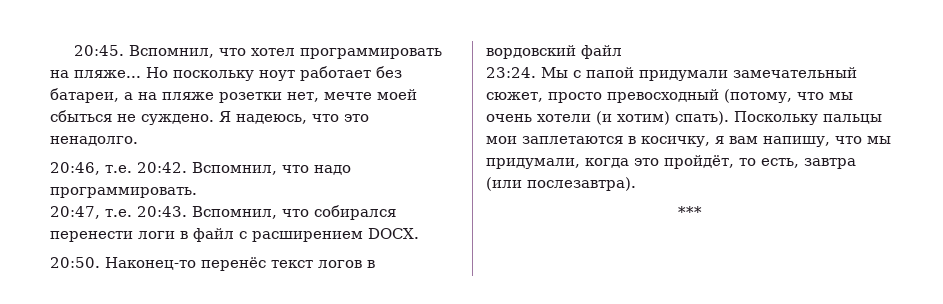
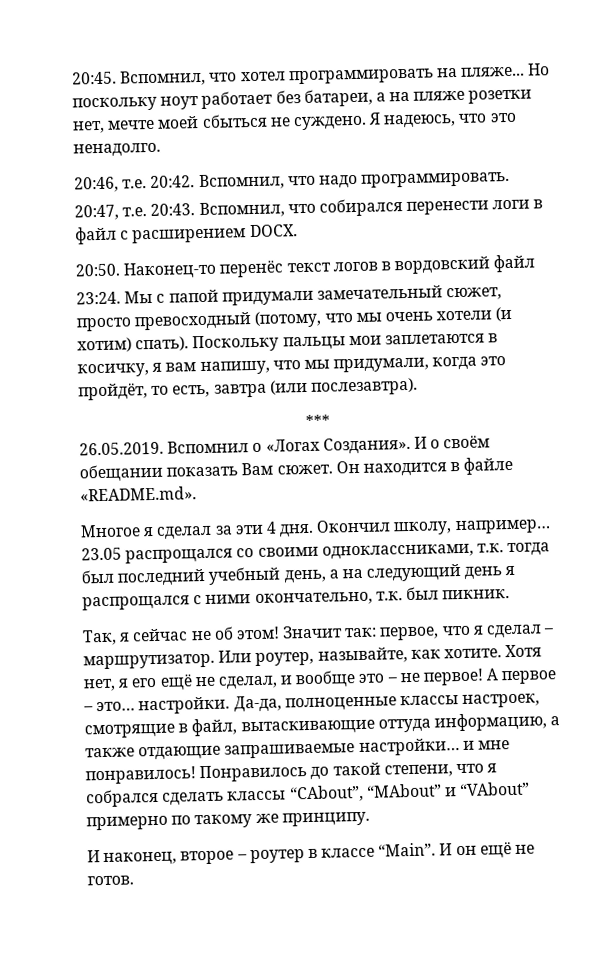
(702, 211) none -> [79,435,491,456] [79,456,514,483] [80,486,197,502] [80,519,551,540] [81,542,551,564] [81,563,516,587] [82,586,511,611] [82,624,555,646] [83,644,543,670] [83,668,558,692] [83,693,541,715] [84,712,561,739] [85,738,510,761] [85,762,498,785] [86,781,531,808] [86,811,370,831] [87,842,536,867] [87,875,134,886] // 26.05.2019. Вспомнил о «Логах Создания». И о своём обещании показать Вам сюжет. Он находится в файле «README.md». // Многое я сделал за эти 4 дня. Окончил школу, например… 23.05 распрощался со своими одноклассниками, т.к. тогда был последний учебный день, а на следующий день я распрощался с ними окончательно, т.к. был пикник. // Так, я сейчас не об этом! Значит так: первое, что я сделал – маршрутизатор. Или роутер, называйте, как хотите. Хотя нет, я его ещё не сделал, и вообще это – не первое! А первое – это… настройки. Да-да, полноценные классы настроек, смотрящие в файл, вытаскивающие оттуда информацию, а также отдающие запрашиваемые настройки… и мне понравилось! Понравилось до такой степени, что я собрался сделать классы “CAbout”, “MAbout” и “VAbout” примерно по такому же принципу. // И наконец, второе – роутер в классе “Main”. И он ещё не готов.

